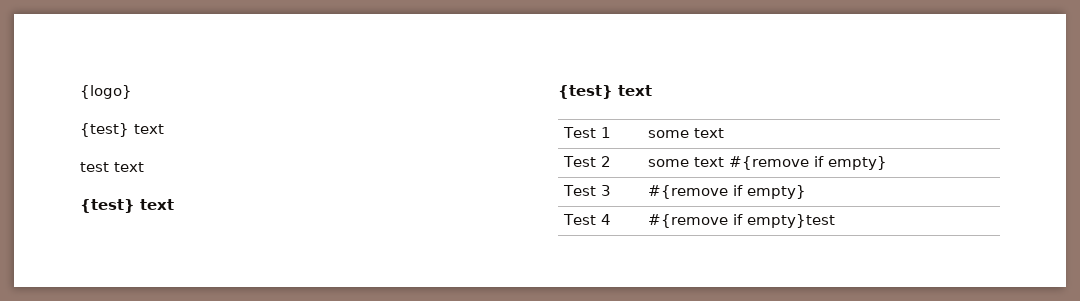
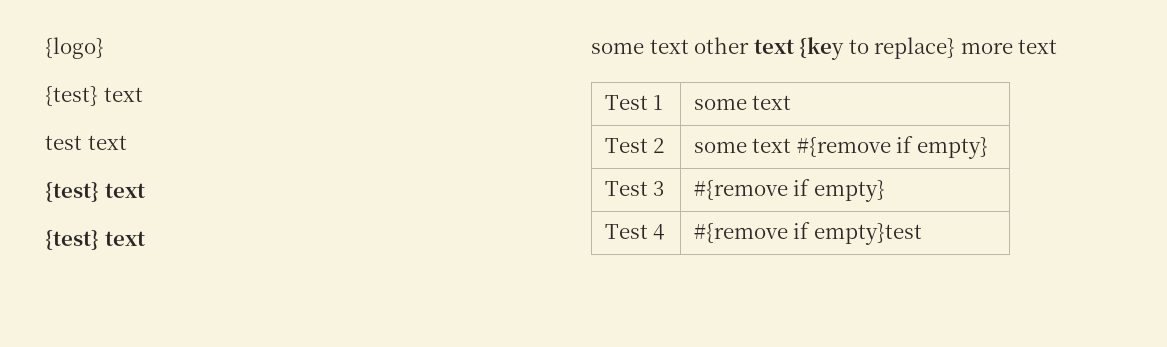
(652, 90) none -> [591,37,1058,60] // some text other text {key to replace} more text

